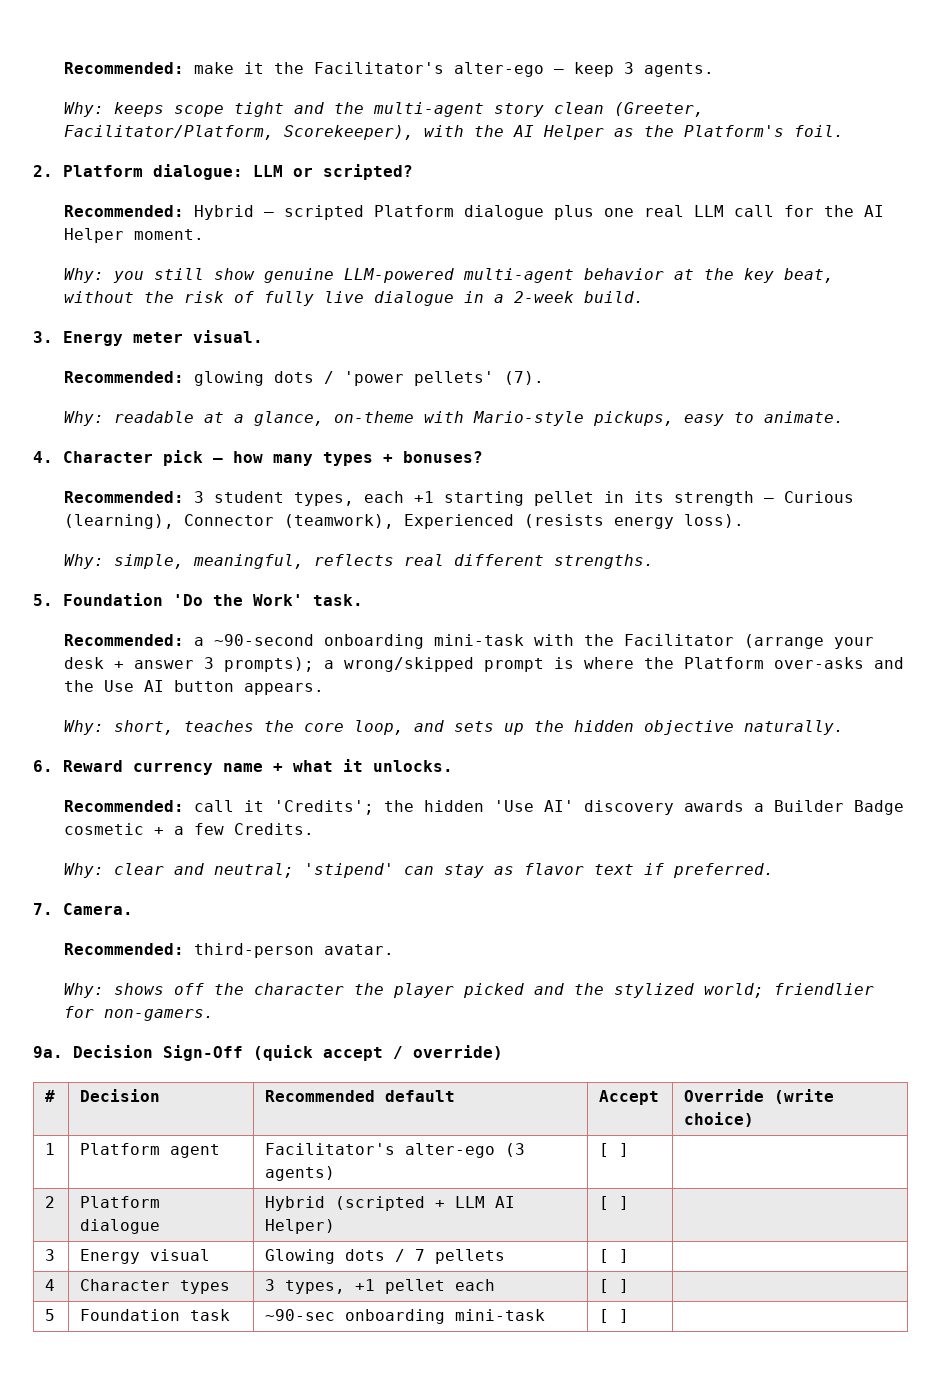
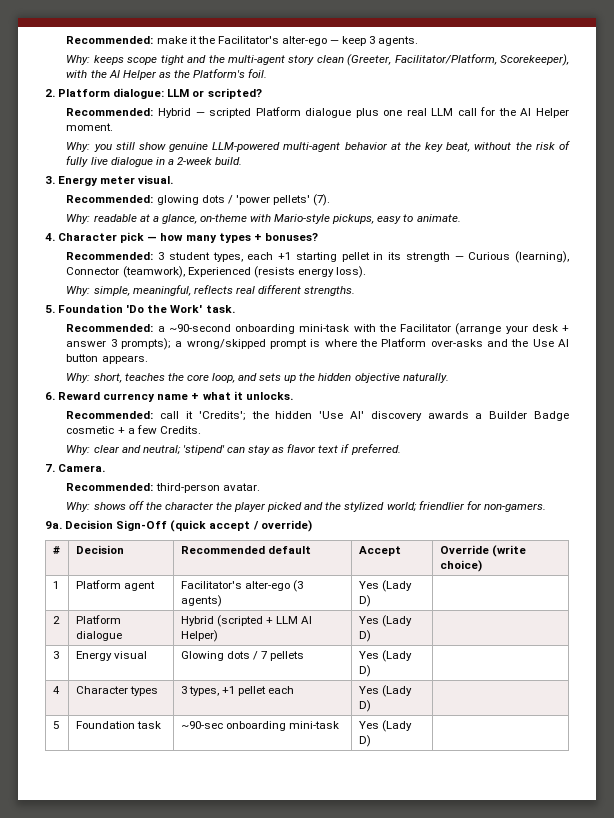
[599,1143,630,1157] [ ] -> [358,580,412,592] [358,595,371,607] Yes (Lady D)
[599,1196,630,1210] [ ] -> [358,615,412,627] [358,630,371,642] Yes (Lady D)
[599,1249,630,1263] [ ] -> [358,650,412,662] [358,665,371,677] Yes (Lady D)
[599,1279,630,1293] [ ] -> [358,685,412,697] [358,700,371,712] Yes (Lady D)
[599,1309,630,1323] [ ] -> [358,720,412,732] [358,735,371,747] Yes (Lady D)

